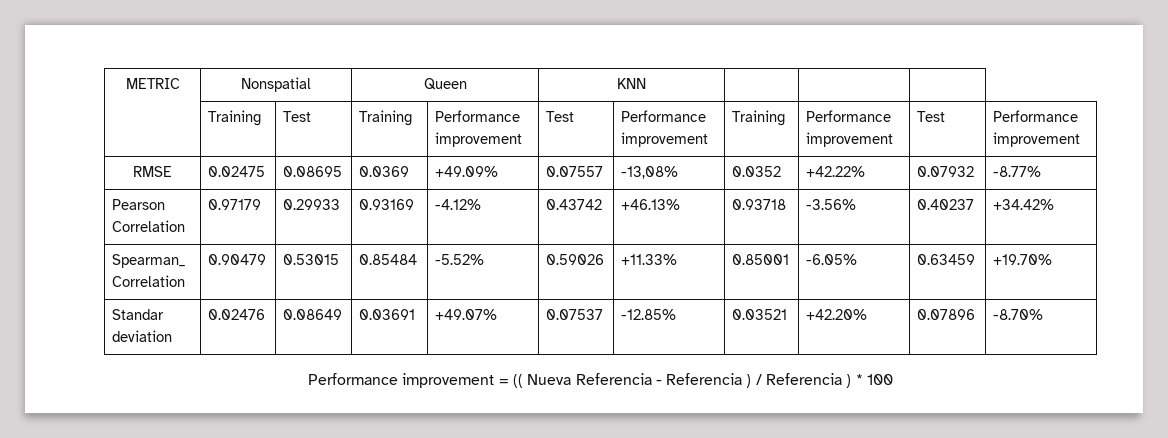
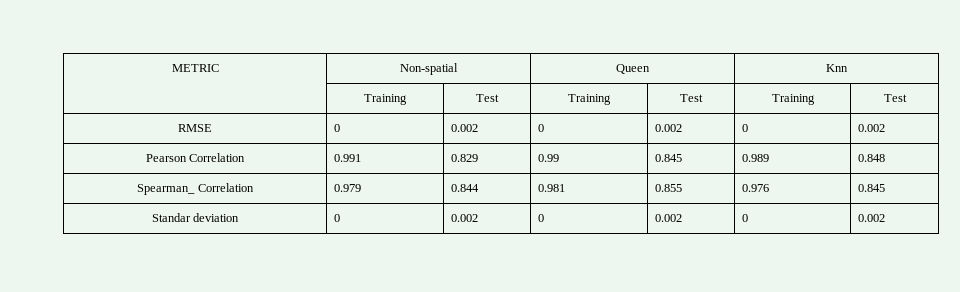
[241,77,311,92] Nonspatial -> [400,63,458,75] Non-spatial
[617,78,646,89] [208,110,262,126] [283,111,312,122] [359,110,413,126] [435,110,521,122] [435,132,523,147] [546,111,575,122] [621,110,707,122] [621,132,709,147] [732,110,786,126] [806,110,892,122] [806,132,894,147] [917,111,946,122] [993,110,1079,122] [993,132,1081,147] KNN | | | // | Training | Test | Training | Performance improvement | Test | Performance improvement | Training | Performance improvement | Test | Performance improvement -> [826,64,848,72] [364,94,407,105] [476,94,499,102] [568,94,611,105] [680,94,703,102] [771,94,815,105] [883,94,907,102] Knn // | Training | Test | Training | Test | Training | Test
[208,166,266,177] [283,166,343,177] [359,166,410,177] [435,166,499,177] [546,166,604,177] [621,166,679,179] [732,166,782,177] [806,166,866,177] [917,166,975,177] [993,166,1042,177] [112,199,166,210] [112,220,186,232] [208,199,262,210] [283,199,341,210] [359,199,415,210] [435,199,482,210] [546,199,603,210] [621,199,681,210] [732,199,787,210] [806,199,857,210] [917,199,975,210] [993,199,1055,210] [112,254,186,268] [112,275,186,287] [208,254,267,265] [283,254,340,265] [359,254,418,265] [435,254,485,265] [546,254,605,265] [621,254,678,265] [732,254,790,265] [806,254,858,265] [917,254,976,265] [993,254,1053,265] [112,309,165,320] [112,330,173,342] [208,309,266,320] [283,309,343,320] [359,309,416,320] [435,309,498,320] [546,309,604,320] [621,309,677,320] [732,309,788,320] [806,309,868,320] [917,309,976,320] [993,309,1044,320] [307,373,894,388] 0.02475 | 0.08695 | 0.0369 | +49.09% | 0.07557 | -13,08% | 0.0352 | +42.22% | 0.07932 | -8.77% // Pearson Correlation | 0.97179 | 0.29933 | 0.93169 | -4.12% | 0.43742 | +46.13% | 0.93718 | -3.56% | 0.40237 | +34.42% // Spearman_ Correlation | 0.90479 | 0.53015 | 0.85484 | -5.52% | 0.59026 | +11.33% | 0.85001 | -6.05% | 0.63459 | +19.70% // Standar deviation | 0.02476 | 0.08649 | 0.03691 | +49.07% | 0.07537 | -12.85% | 0.03521 | +42.20% | 0.07896 | -8.70% // Performance improvement = (( Nueva Referencia - Referencia ) / Referencia ) * 100 -> [333,124,340,132] [450,124,478,132] [537,124,544,132] [654,124,682,132] [741,124,748,132] [857,124,885,132] [145,153,246,162] [333,154,361,162] [450,154,478,162] [537,154,559,162] [654,154,682,162] [741,154,769,162] [857,154,885,162] [137,183,254,195] [333,184,361,192] [450,184,479,192] [537,184,565,192] [654,184,682,192] [741,184,769,192] [857,184,885,192] [151,213,240,222] [333,214,340,222] [450,214,478,222] [537,214,544,222] [654,214,682,222] [741,214,748,222] [857,214,885,222] 0 | 0.002 | 0 | 0.002 | 0 | 0.002 // Pearson Correlation | 0.991 | 0.829 | 0.99 | 0.845 | 0.989 | 0.848 // Spearman_ Correlation | 0.979 | 0.844 | 0.981 | 0.855 | 0.976 | 0.845 // Standar deviation | 0 | 0.002 | 0 | 0.002 | 0 | 0.002

